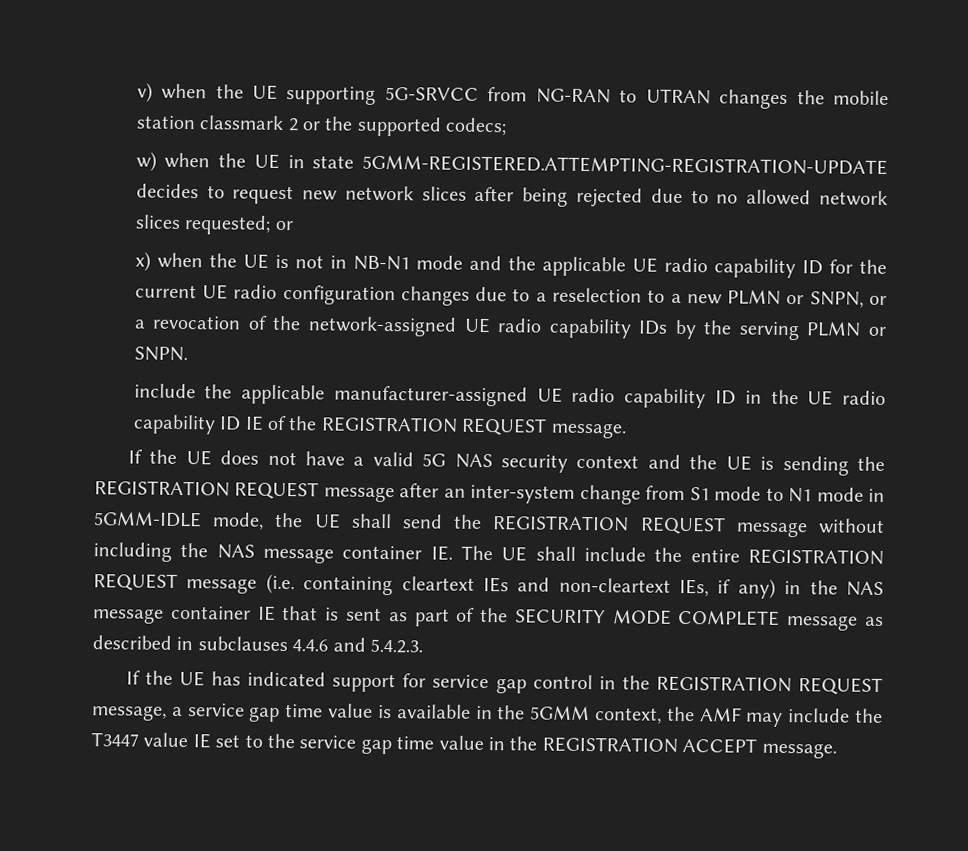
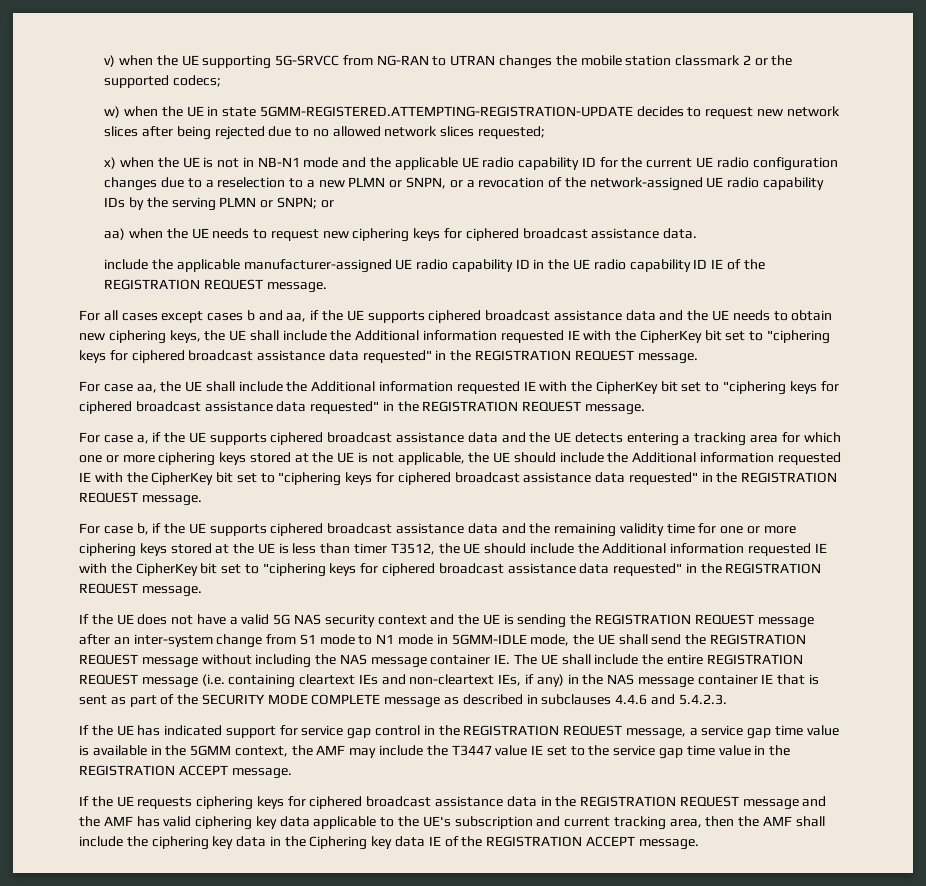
[274,220,294,231] or -> (545, 132) none
[133,346,188,362] SNPN. -> [276,197,334,209] [104,228,698,242] SNPN; or // aa) when the UE needs to request new ciphering keys for ciphered broadcast assistance data.
(627, 430) none -> [79,310,833,323] [79,330,831,344] [79,350,698,364] [79,381,839,395] [79,401,646,415] [79,432,841,446] [79,452,841,466] [79,472,838,486] [79,492,202,506] [79,523,796,537] [79,543,827,557] [79,563,822,577] [79,583,202,597] // For all cases except cases b and aa, if the UE supports ciphered broadcast assistance data and the UE needs to obtain new ciphering keys, the UE shall include the Additional information requested IE with the CipherKey bit set to "ciphering keys for ciphered broadcast assistance data requested" in the REGISTRATION REQUEST message. // For case aa, the UE shall include the Additional information requested IE with the CipherKey bit set to "ciphering keys for ciphered broadcast assistance data requested" in the REGISTRATION REQUEST message. // For case a, if the UE supports ciphered broadcast assistance data and the UE detects entering a tracking area for which one or more ciphering keys stored at the UE is not applicable, the UE should include the Additional information requested IE with the CipherKey bit set to "ciphering keys for ciphered broadcast assistance data requested" in the REGISTRATION REQUEST message. // For case b, if the UE supports ciphered broadcast assistance data and the remaining validity time for one or more ciphering keys stored at the UE is less than timer T3512, the UE should include the Additional information requested IE with the CipherKey bit set to "ciphering keys for ciphered broadcast assistance data requested" in the REGISTRATION REQUEST message.
(837, 750) none -> [79,796,827,810] [79,816,825,830] [79,836,699,850] // If the UE requests ciphering keys for ciphered broadcast assistance data in the REGISTRATION REQUEST message and the AMF has valid ciphering key data applicable to the UE's subscription and current tracking area, then the AMF shall include the ciphering key data in the Ciphering key data IE of the REGISTRATION ACCEPT message.

